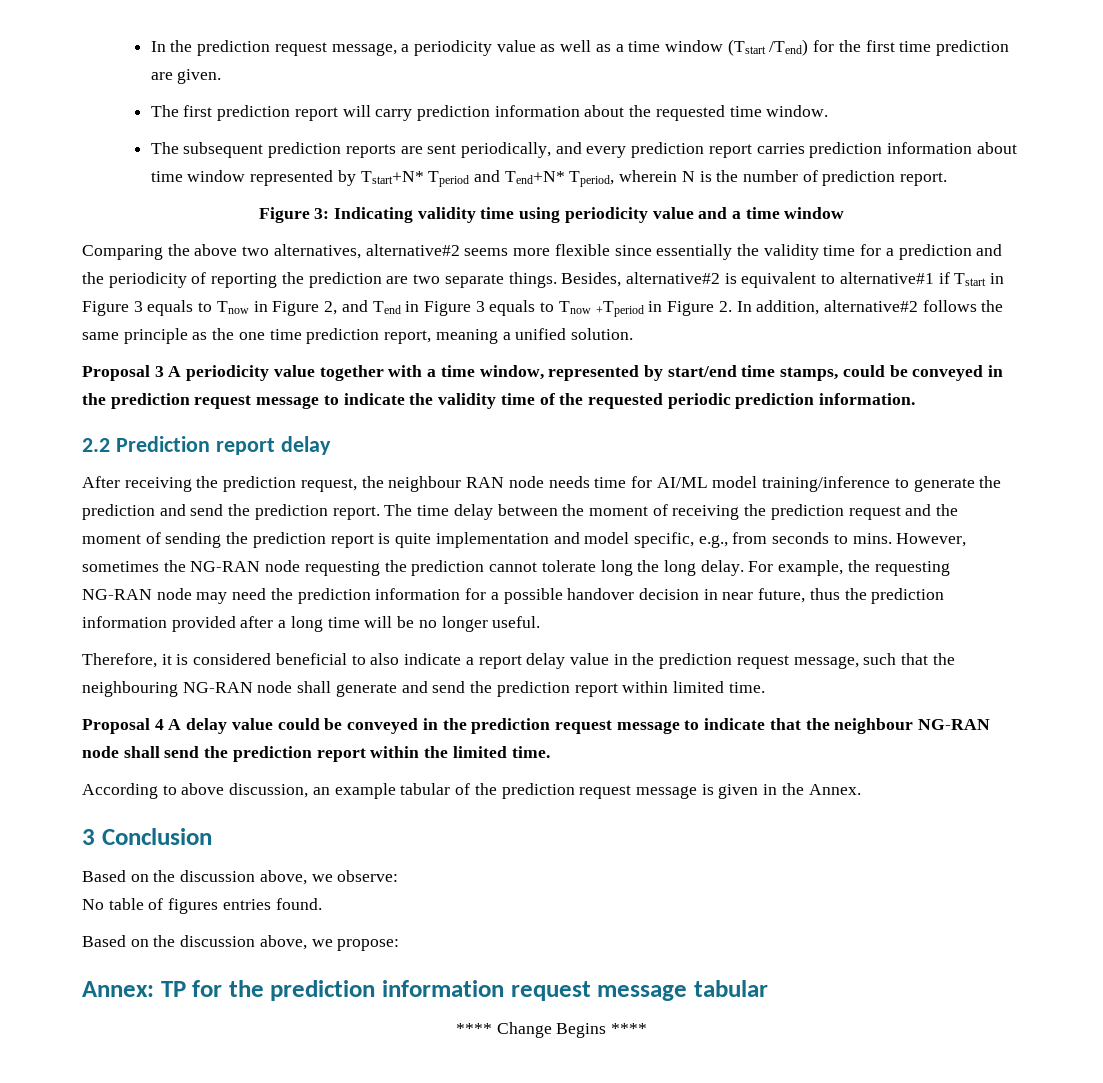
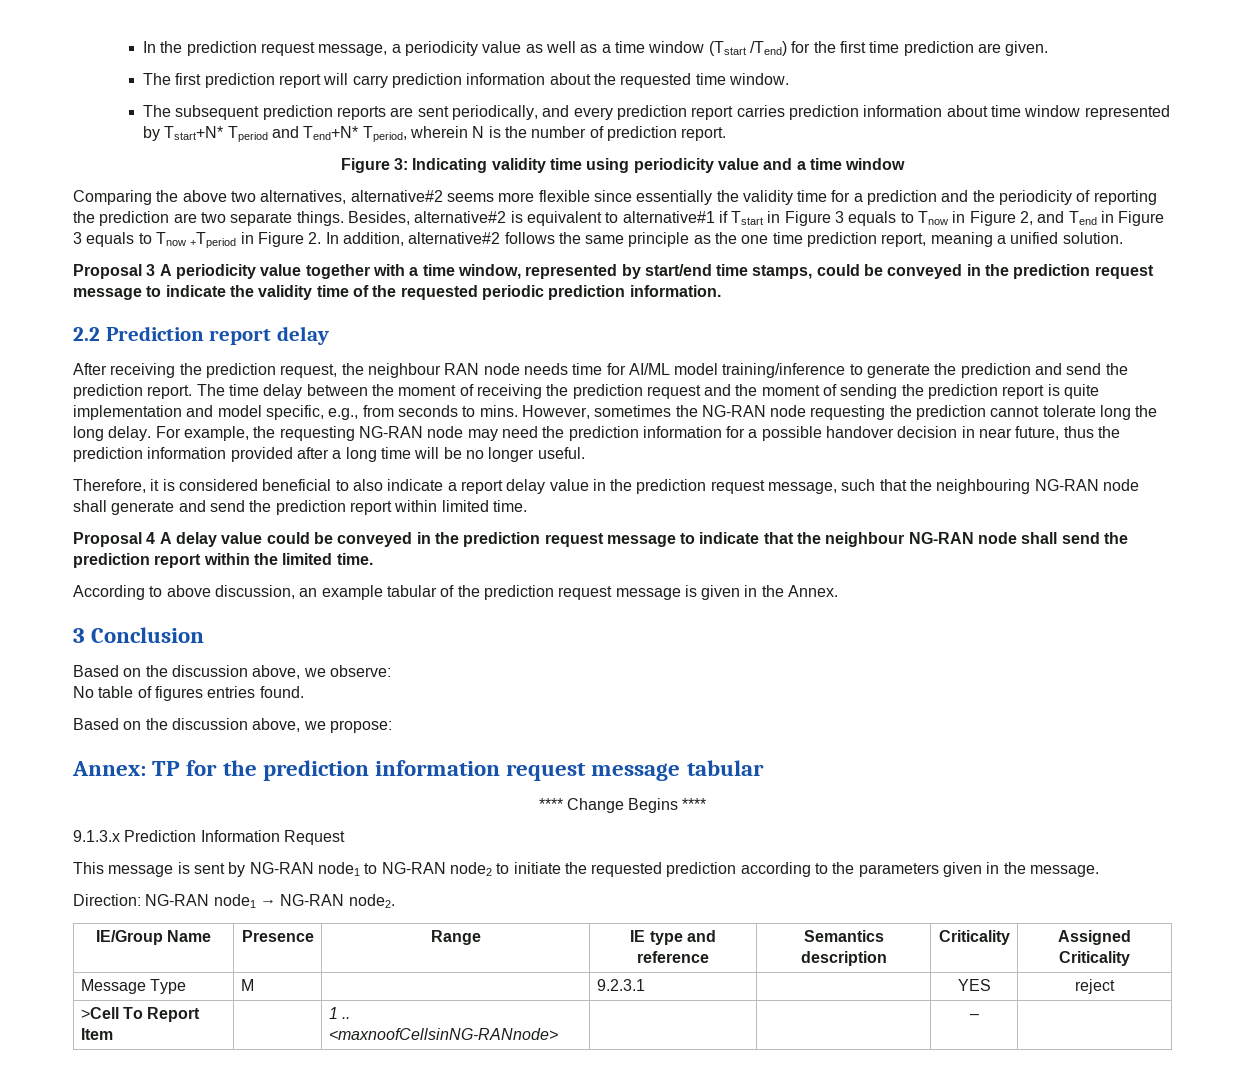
(648, 1028) none -> [73,830,345,845] [73,862,1100,877] [73,894,395,908] [95,930,212,945] [241,930,314,942] [430,930,481,945] [630,930,716,945] [637,951,709,963] [803,930,884,942] [800,951,887,966] [938,930,1010,945] [1058,930,1131,945] [1059,951,1130,966] [80,979,186,994] [240,979,254,991] [596,979,645,991] [957,979,991,991] [1075,979,1115,994] [80,1007,201,1022] [80,1028,113,1040] [328,1007,350,1019] [328,1028,558,1040] [969,1014,979,1019] // 9.1.3.x Prediction Information Request // This message is sent by NG-RAN node1 to NG-RAN node2 to initiate the requested prediction according to the parameters given in the message. // Direction: NG-RAN node1 → NG-RAN node2. // IE/Group Name | Presence | Range | IE type and reference | Semantics description | Criticality | Assigned Criticality // Message Type | M | | 9.2.3.1 | | YES | reject // >Cell To Report Item | | 1 .. <maxnoofCellsinNG-RANnode> | | | – |

